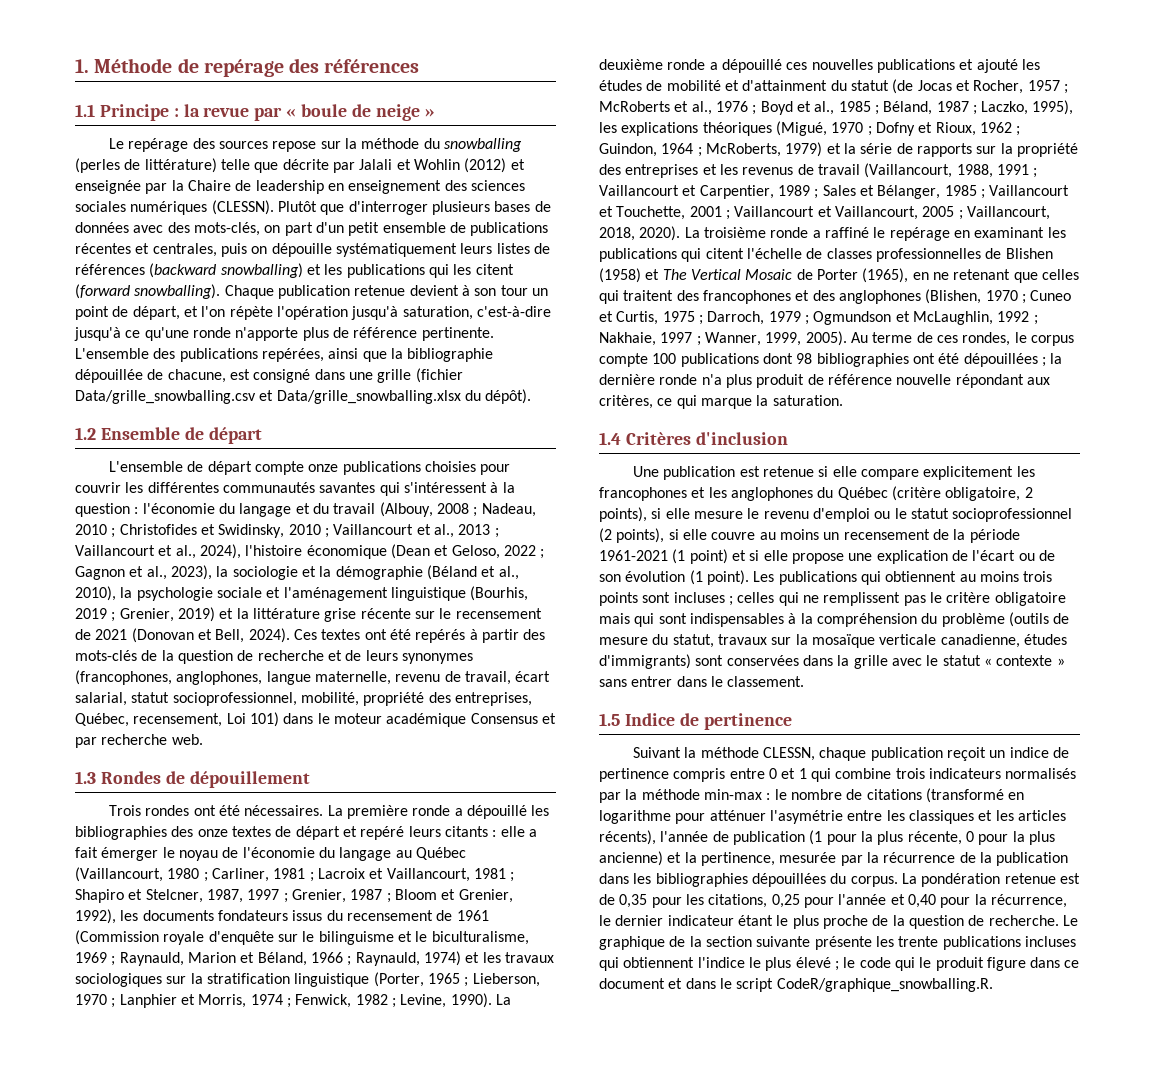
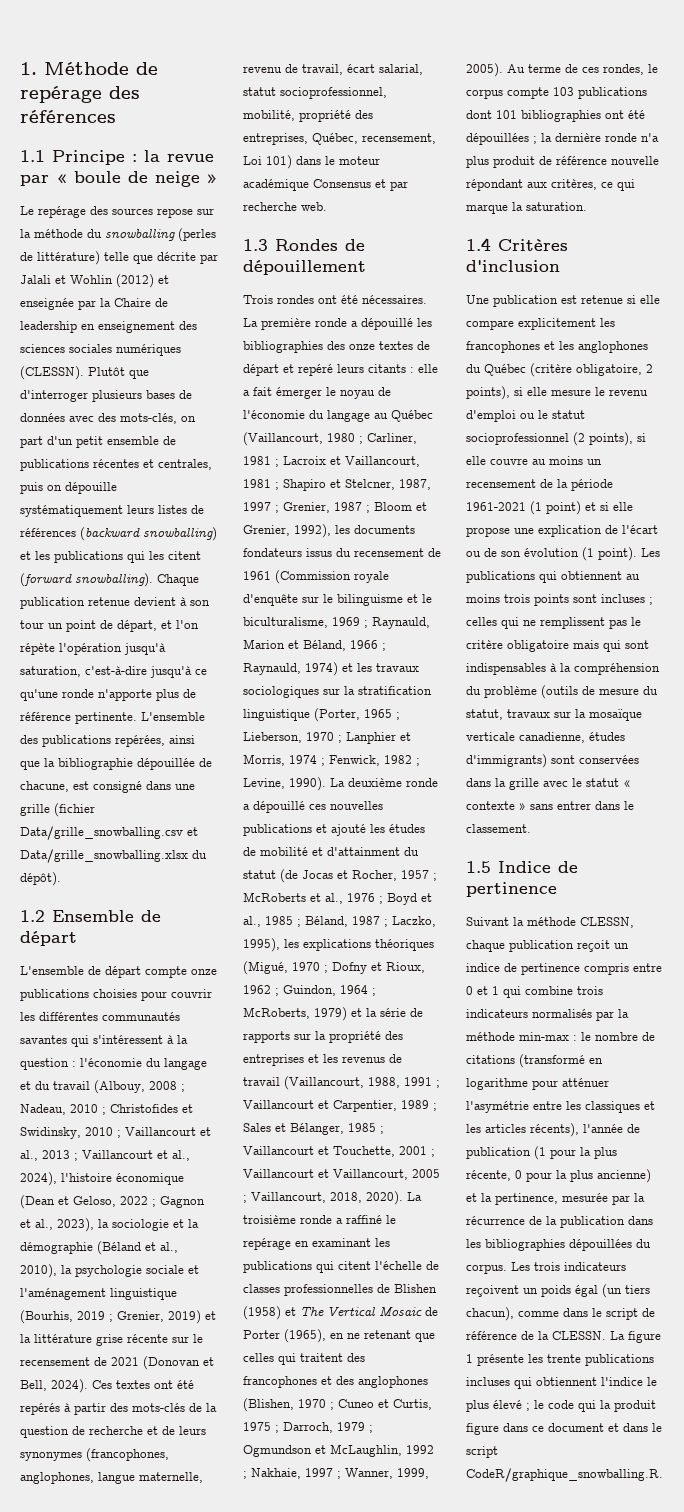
[652,353,677,364] 100 -> [553,87,574,96] 103
[796,353,813,364] 98 -> [496,110,517,119] 101
[901,873,1080,887] [599,894,1067,908] [599,915,1078,929] [599,936,811,950] La pondération retenue est de 0,35 pour les citations, 0,25 pour l'année et 0,40 pour la récurrence, le dernier indicateur étant le plus proche de la question de recherche. Le graphique de la section suivante -> [511,1262,626,1271] [466,1284,650,1298] [466,1307,655,1321] [466,1331,661,1343] [466,1354,473,1363] Les trois indicateurs reçoivent un poids égal (un tiers chacun), comme dans le script de référence de la CLESSN. La figure 1
[919,957,932,968] le -> [600,1400,611,1409] la

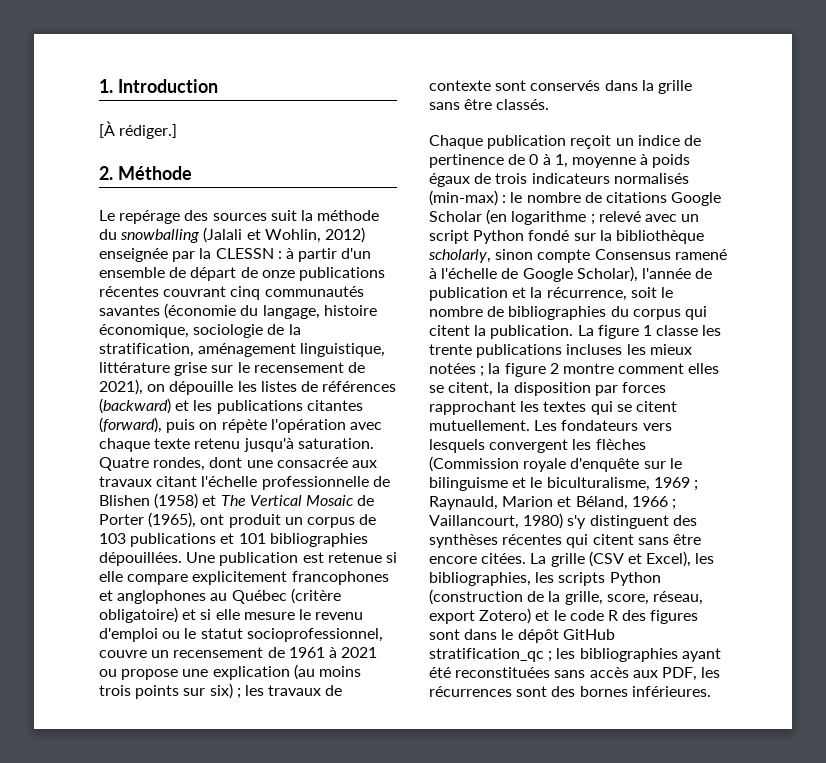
[44,62,158,75] [20,86,140,103] [20,110,116,123] [20,150,214,165] [20,171,218,187] Méthode de repérage des références // 1.1 Principe : la revue par « boule de neige » -> [117,79,218,93] [99,121,178,139] [99,166,192,180] Introduction // [À rédiger.] // 2. Méthode
[157,208,214,218] repose sur -> [270,210,297,221] suit
[178,228,216,242] [20,251,218,265] [20,274,169,288] [20,298,168,310] [20,321,197,333] [20,344,181,356] [20,366,149,380] [20,390,192,402] [20,413,196,424] [20,436,176,448] [20,459,212,471] [20,482,117,494] [20,505,204,517] [20,527,217,541] [20,551,201,563] [20,573,199,587] [20,597,210,609] [20,620,199,632] [20,643,166,655] [20,666,207,678] [20,689,196,701] [20,712,205,724] [20,735,195,747] [20,758,212,770] [20,781,195,793] [20,803,95,817] [20,826,198,840] [20,849,207,863] [20,872,61,886] [20,910,161,922] [20,931,77,946] [20,966,217,978] [20,989,212,1001] [20,1012,180,1021] [20,1035,188,1047] [20,1058,207,1070] [20,1080,185,1094] [20,1104,193,1115] [20,1127,211,1139] [20,1150,190,1161] [20,1172,184,1186] [20,1195,205,1209] [20,1218,199,1232] [20,1241,178,1255] [20,1264,199,1278] [20,1288,177,1300] [20,1310,216,1324] [20,1334,31,1343] (perles de littérature) telle que décrite par Jalali et Wohlin (2012) et enseignée par la Chaire de leadership en enseignement des sciences sociales numériques (CLESSN). Plutôt que d'interroger plusieurs bases de données avec des mots-clés, on part d'un petit ensemble de publications récentes et centrales, puis on dépouille systématiquement leurs listes de références (backward snowballing) et les publications qui les citent (forward snowballing). Chaque publication retenue devient à son tour un point de départ, et l'on répète l'opération jusqu'à saturation, c'est-à-dire jusqu'à ce qu'une ronde n'apporte plus de référence pertinente. L'ensemble des publications repérées, ainsi que la bibliographie dépouillée de chacune, est consigné dans une grille (fichier Data/grille_snowballing.csv et Data/grille_snowballing.xlsx du dépôt). // 1.2 Ensemble de départ // L'ensemble de départ compte onze publications choisies pour couvrir les différentes communautés savantes qui s'intéressent à la question : l'économie du langage et du travail (Albouy, 2008 ; Nadeau, 2010 ; Christofides et Swidinsky, 2010 ; Vaillancourt et al., 2013 ; Vaillancourt et al., 2024), l'histoire économique (Dean et Geloso, 2022 ; Gagnon et al., 2023), la sociologie et la démographie (Béland et al., 2010), la psychologie sociale et l'aménagement linguistique (Bourhis, 2019 ; Grenier, 2019) et la -> [203,227,365,243] [99,248,372,262] [99,267,385,281] [99,286,364,300] [99,303,377,319] [99,324,301,338] [99,343,386,357] (Jalali et Wohlin, 2012) enseignée par la CLESSN : à partir d'un ensemble de départ de onze publications récentes couvrant cinq communautés savantes (économie du langage, histoire économique, sociologie de la stratification, aménagement linguistique,
[127,1334,168,1343] récente -> (208, 369) none
[111,1356,214,1370] [20,1379,194,1393] [20,1403,217,1415] [20,1426,206,1438] [20,1448,169,1462] [20,1472,203,1484] [243,64,423,75] [243,87,387,99] [243,110,373,122] [243,133,436,145] [243,155,380,169] [243,179,408,191] [243,202,327,211] [243,239,365,251] [243,260,366,275] [243,295,427,304] [243,318,432,330] [243,341,430,353] [243,364,438,376] [243,387,391,399] [243,410,433,422] [243,432,417,446] [243,456,420,467] [243,479,431,491] [243,502,427,513] [243,524,415,538] [243,548,441,557] [243,571,271,580] 2021 (Donovan et Bell, 2024). Ces textes ont été repérés à partir des mots-clés de la question de recherche et de leurs synonymes (francophones, anglophones, langue maternelle, revenu de travail, écart salarial, statut socioprofessionnel, mobilité, propriété des entreprises, Québec, recensement, Loi 101) dans le moteur académique Consensus et par recherche web. // 1.3 Rondes de dépouillement // Trois rondes ont été nécessaires. La première ronde a dépouillé les bibliographies des onze textes de départ et repéré leurs citants : elle a fait émerger le noyau de l'économie du langage au Québec (Vaillancourt, 1980 ; Carliner, 1981 ; Lacroix et Vaillancourt, 1981 ; Shapiro et Stelcner, 1987, 1997 ; Grenier, 1987 ; Bloom et Grenier, 1992), les documents fondateurs issus du recensement de 1961 -> [99,379,397,395] [99,398,363,414] [99,417,382,433] [99,438,374,452] [99,457,377,471] [99,476,390,490] [99,493,375,509] [99,512,377,528] [99,533,368,547] [99,552,397,566] [99,571,389,585] [99,588,341,604] [99,607,364,623] [99,628,383,642] [99,647,378,658] [99,664,361,680] [99,683,343,699] [429,80,692,94] [429,99,550,110] [429,135,701,149] [429,154,691,168] [429,173,689,187] [429,190,722,206] [429,209,700,225] [429,230,704,244] [428,249,727,263] [429,266,713,282] [429,287,673,301] [429,306,707,320] [429,325,722,339] [429,344,692,358] [429,363,720,377] [429,382,666,396] [429,401,677,415] [429,420,672,431] [429,439,646,453] 2021), on dépouille les listes de références (backward) et les publications citantes (forward), puis on répète l'opération avec chaque texte retenu jusqu'à saturation. Quatre rondes, dont une consacrée aux travaux citant l'échelle professionnelle de Blishen (1958) et The Vertical Mosaic de Porter (1965), ont produit un corpus de 103 publications et 101 bibliographies dépouillées. Une publication est retenue si elle compare explicitement francophones et anglophones au Québec (critère obligatoire) et si elle mesure le revenu d'emploi ou le statut socioprofessionnel, couvre un recensement de 1961 à 2021 ou propose une explication (au moins trois points sur six) ; les travaux de contexte sont conservés dans la grille sans être classés. // Chaque publication reçoit un indice de pertinence de 0 à 1, moyenne à poids égaux de trois indicateurs normalisés (min-max) : le nombre de citations Google Scholar (en logarithme ; relevé avec un script Python fondé sur la bibliothèque scholarly, sinon compte Consensus ramené à l'échelle de Google Scholar), l'année de publication et la récurrence, soit le nombre de bibliographies du corpus qui citent la publication. La figure 1 classe les trente publications incluses les mieux notées ; la figure 2 montre comment elles se citent, la disposition par forces rapprochant les textes qui se citent mutuellement. Les fondateurs vers lesquels convergent les flèches
[243,662,419,676] [243,686,432,698] [243,708,400,722] [243,732,411,744] [243,754,420,766] [243,777,438,791] [243,801,383,813] [243,824,425,836] [243,847,419,856] [243,869,437,883] [243,892,432,905] [243,916,436,927] [243,938,434,952] [243,961,425,975] [243,985,376,996] [243,1007,423,1021] [243,1031,403,1043] [243,1054,402,1066] [243,1076,440,1090] [243,1100,437,1112] [243,1123,384,1135] [243,1146,435,1157] [243,1169,440,1180] [243,1191,422,1205] [243,1215,396,1224] [243,1238,390,1250] [243,1261,439,1273] [243,1284,437,1296] [243,1306,438,1320] [243,1329,435,1343] [243,1353,365,1365] [243,1376,428,1388] [243,1398,432,1412] [243,1422,373,1433] [243,1444,434,1457] [243,1468,429,1479] [466,63,658,77] [466,87,647,99] [466,110,645,122] [466,133,659,145] [466,156,659,168] [466,179,635,191] [466,202,587,214] [466,238,568,251] [466,260,560,272] [466,295,660,307] [466,318,615,330] [466,341,648,353] [466,363,653,377] [466,386,648,400] [466,410,585,422] [466,432,646,446] [466,456,602,465] [466,479,613,491] [466,501,633,515] [466,525,658,537] [466,547,660,561] [466,571,640,583] [466,594,653,606] [466,617,641,629] [466,640,649,652] [466,663,660,675] [466,685,658,699] [466,709,642,721] [466,732,625,743] [466,754,639,768] [466,778,630,790] [466,801,634,810] [466,824,531,833] [466,861,578,873] [466,882,557,897] [466,917,634,928] [466,940,629,952] [466,963,662,975] [466,986,603,998] [466,1009,629,1021] [466,1032,655,1041] [466,1054,603,1068] [466,1078,609,1090] [466,1101,655,1113] [466,1123,640,1137] [466,1146,617,1160] [466,1169,651,1183] [466,1193,645,1205] [466,1216,653,1228] [466,1239,651,1251] [466,1262,626,1274] [466,1284,650,1298] [466,1307,655,1321] [466,1331,661,1343] [466,1354,654,1366] [466,1377,657,1389] [466,1400,656,1412] [466,1423,662,1435] [466,1446,498,1458] [466,1468,663,1482] Raynauld, 1974) et les travaux sociologiques sur la stratification linguistique (Porter, 1965 ; Lieberson, 1970 ; Lanphier et Morris, 1974 ; Fenwick, 1982 ; Levine, 1990). La deuxième ronde a dépouillé ces nouvelles publications et ajouté les études de mobilité et d'attainment du statut (de Jocas et Rocher, 1957 ; McRoberts et al., 1976 ; Boyd et al., 1985 ; Béland, 1987 ; Laczko, 1995), les explications théoriques (Migué, 1970 ; Dofny et Rioux, 1962 ; Guindon, 1964 ; McRoberts, 1979) et la série de rapports sur la propriété des entreprises et les revenus de travail (Vaillancourt, 1988, 1991 ; Vaillancourt et Carpentier, 1989 ; Sales et Bélanger, 1985 ; Vaillancourt et Touchette, 2001 ; Vaillancourt et Vaillancourt, 2005 ; Vaillancourt, 2018, 2020). La troisième ronde a raffiné le repérage en examinant les publications qui citent l'échelle de classes professionnelles de Blishen (1958) et The Vertical Mosaic de Porter (1965), en ne retenant que celles qui traitent des francophones et des anglophones (Blishen, 1970 ; Cuneo et Curtis, 1975 ; Darroch, 1979 ; Ogmundson et McLaughlin, 1992 ; Nakhaie, 1997 ; Wanner, 1999, 2005). Au terme de ces rondes, le corpus compte 103 publications dont 101 bibliographies ont été dépouillées ; la dernière ronde n'a plus produit de référence nouvelle répondant aux critères, ce qui marque la saturation. // 1.4 Critères d'inclusion // Une publication est retenue si elle compare explicitement les francophones et les anglophones du Québec (critère obligatoire, 2 points), si elle mesure le revenu d'emploi ou le statut socioprofessionnel (2 points), si elle couvre au moins un recensement de la période 1961-2021 (1 point) et si elle propose une explication de l'écart ou de son évolution (1 point). Les publications qui obtiennent au moins trois points sont incluses ; celles qui ne remplissent pas le critère obligatoire mais qui sont indispensables à la compréhension du problème (outils de mesure du statut, travaux sur la mosaïque verticale canadienne, études d'immigrants) sont conservées dans la grille avec le statut « contexte » sans entrer dans le classement. // 1.5 Indice de pertinence // Suivant la méthode CLESSN, chaque publication reçoit un indice de pertinence compris entre 0 et 1 qui combine trois indicateurs normalisés par la méthode min-max : le nombre de citations (transformé en logarithme pour atténuer l'asymétrie entre les classiques et les articles récents), l'année de publication (1 pour la plus récente, 0 pour la plus ancienne) et la pertinence, mesurée par la récurrence de la publication dans les bibliographies dépouillées du corpus. Les trois indicateurs reçoivent un poids égal (un tiers chacun), comme dans le script de référence de la CLESSN. La figure 1 présente les trente publications incluses qui obtiennent l'indice le plus élevé ; le code qui la produit figure dans ce document et dans le script CodeR/graphique_snowballing.R. -> [429,513,697,529] [429,534,701,548] [429,551,715,567] [429,572,661,586] [429,589,703,605] [429,608,699,624] [429,629,615,643] [429,648,721,662] [429,667,721,681] [429,686,711,697] Vaillancourt, 1980) s'y distinguent des synthèses récentes qui citent sans être encore citées. La grille (CSV et Excel), les bibliographies, les scripts Python (construction de la grille, score, réseau, export Zotero) et le code R des figures sont dans le dépôt GitHub stratification_qc ; les bibliographies ayant été reconstituées sans accès aux PDF, les récurrences sont des bornes inférieures.

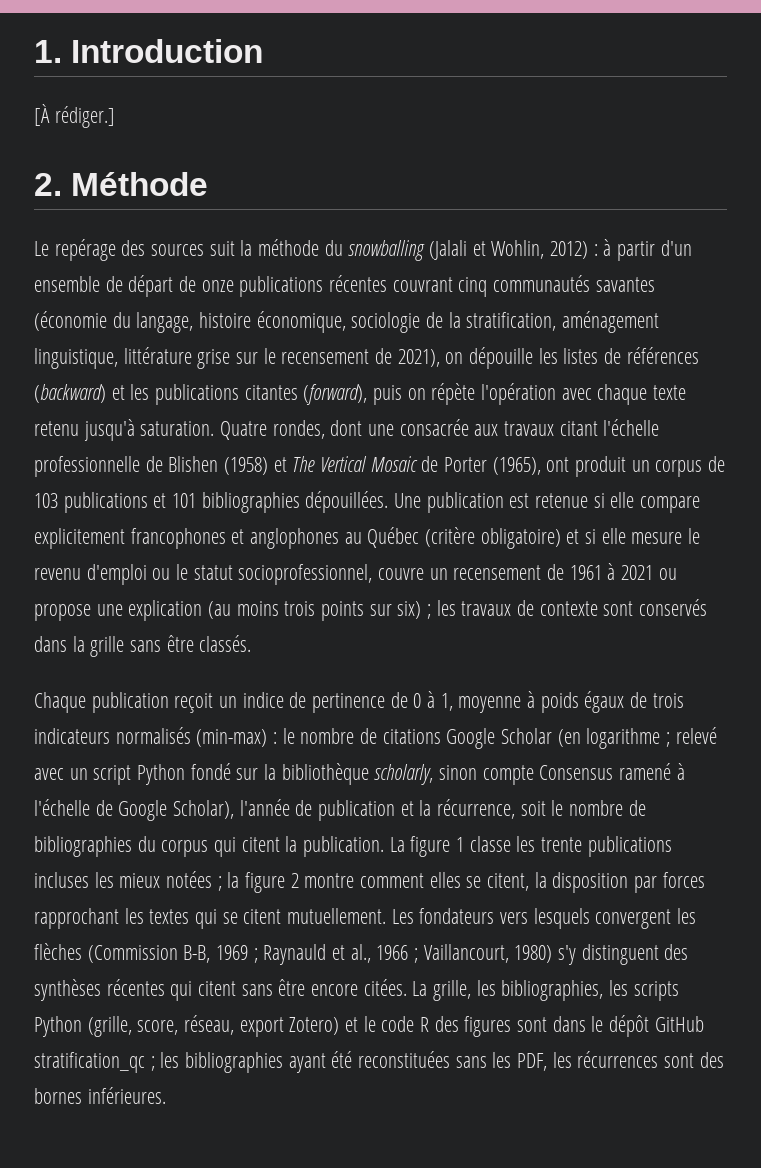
[99,248,274,262] enseignée par la CLESSN -> (589, 250) none
[523,458,682,472] [429,477,698,491] [429,496,628,510] royale d'enquête sur le bilinguisme et le biculturalisme, 1969 ; Raynauld, Marion et Béland, -> [183,944,371,965] B-B, 1969 ; Raynauld et al.,
[550,551,692,567] grille (CSV et Excel), -> [433,980,472,1001] grille,
[429,589,603,605] (construction de la grille, -> [87,1016,132,1037] (grille,
[589,667,658,678] accès aux -> [492,1052,512,1068] les

